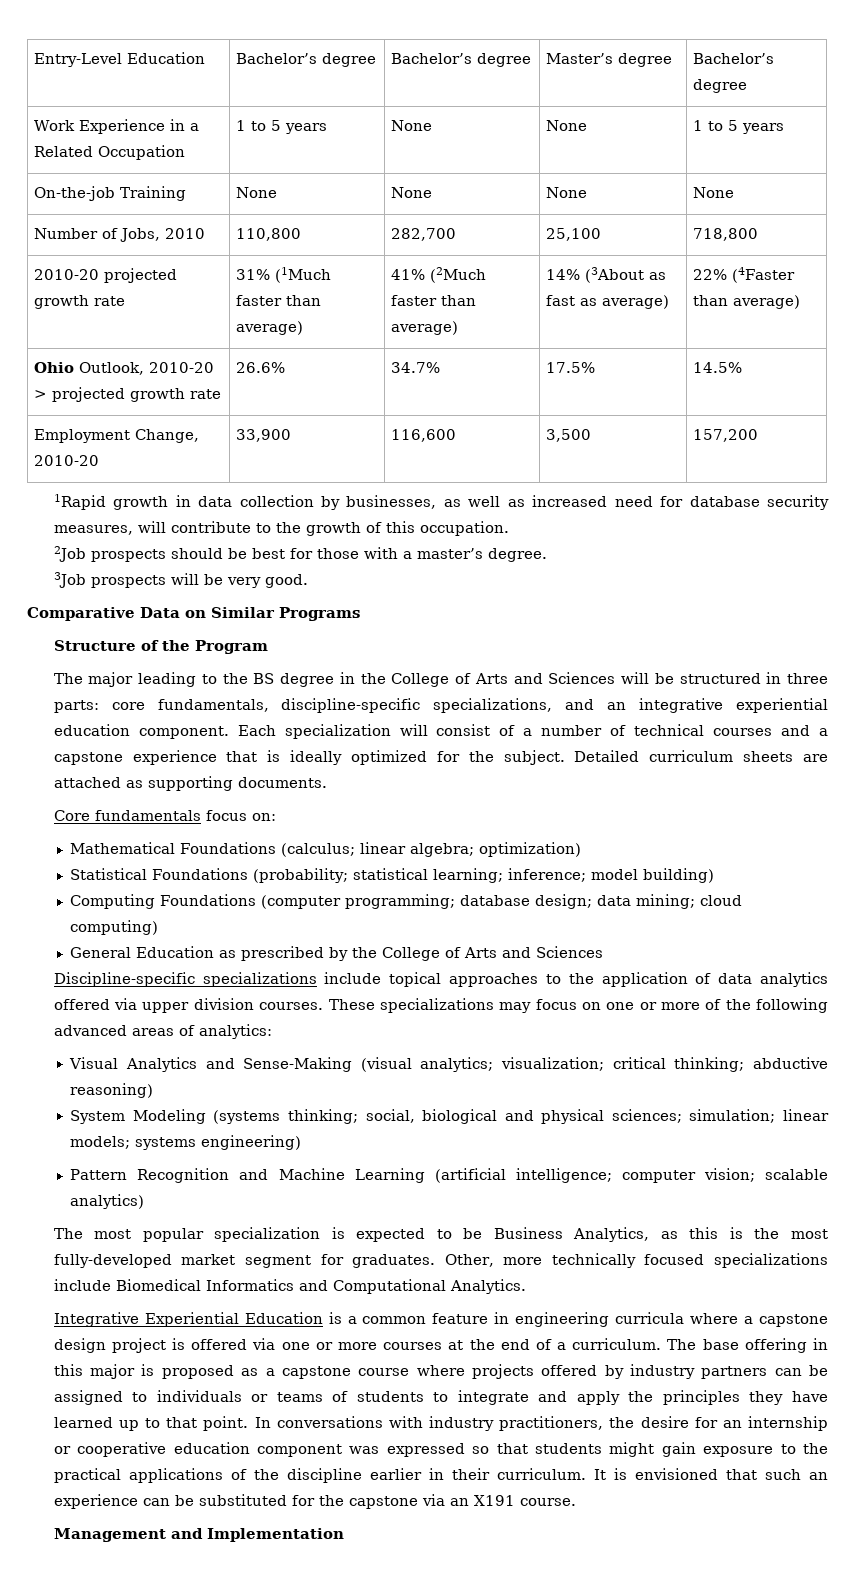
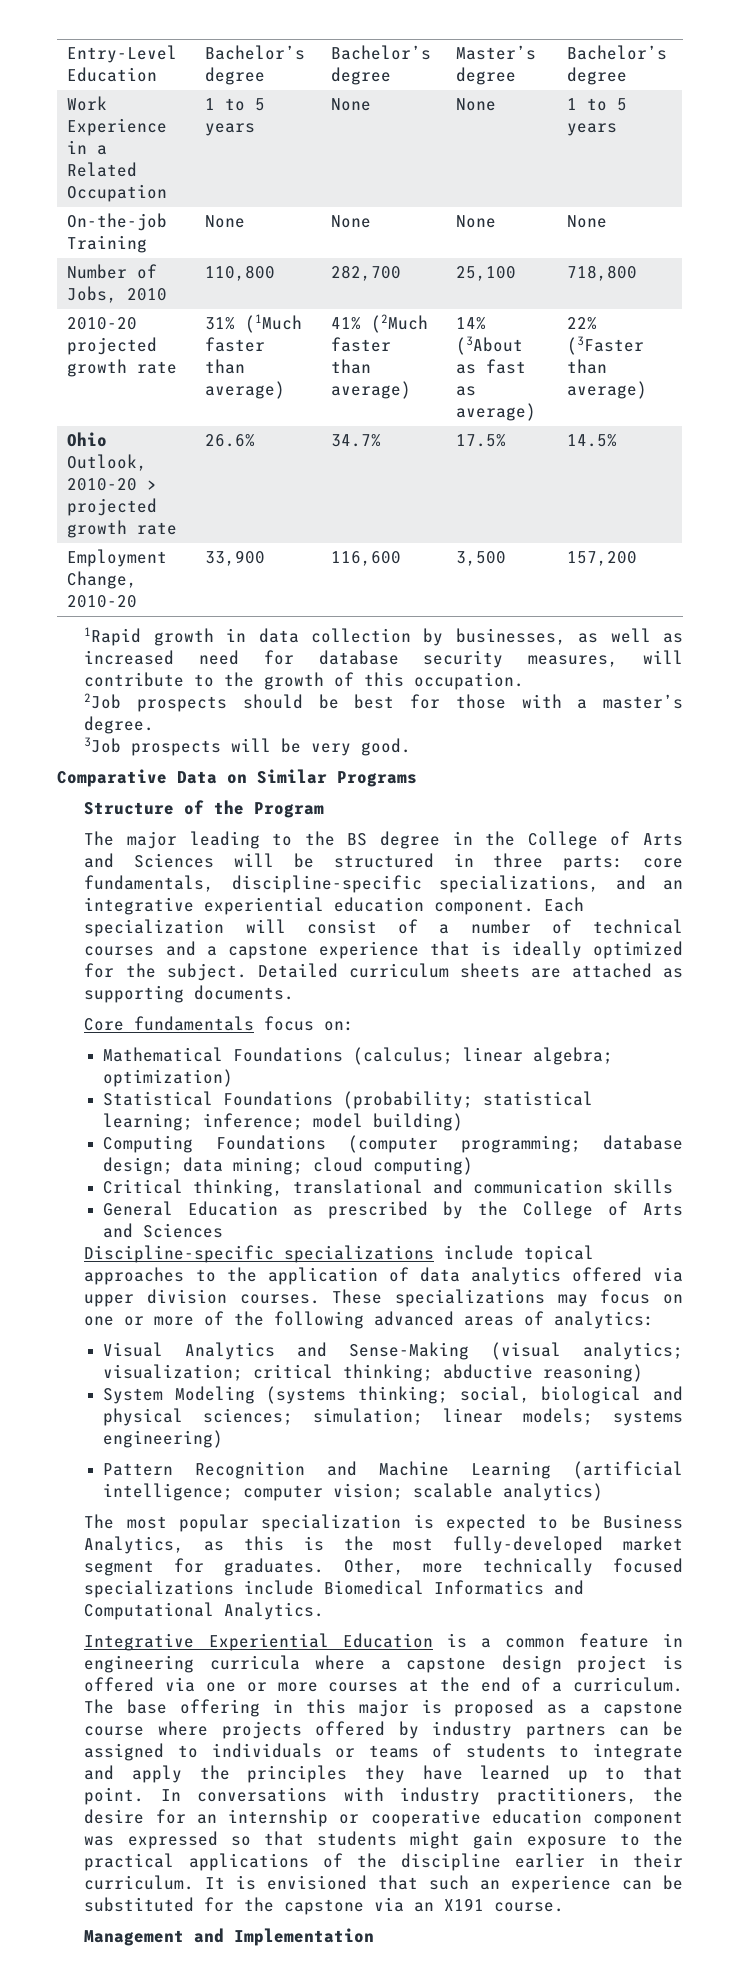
[732,267,796,283] (4Faster -> [566,336,644,355] (3Faster
(159, 927) none -> [103,1179,674,1197] // Critical thinking, translational and communication skills

